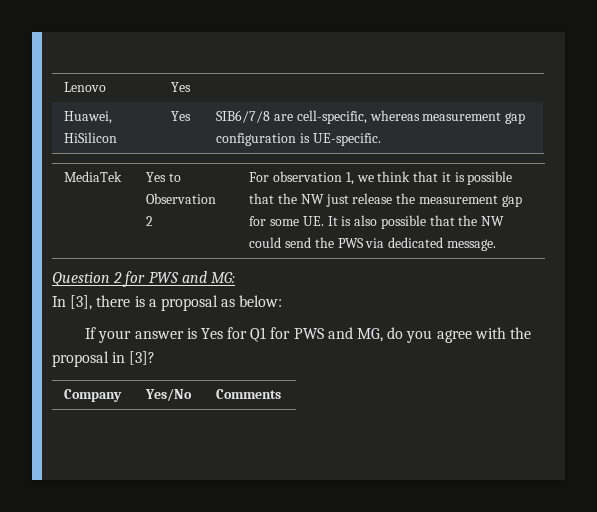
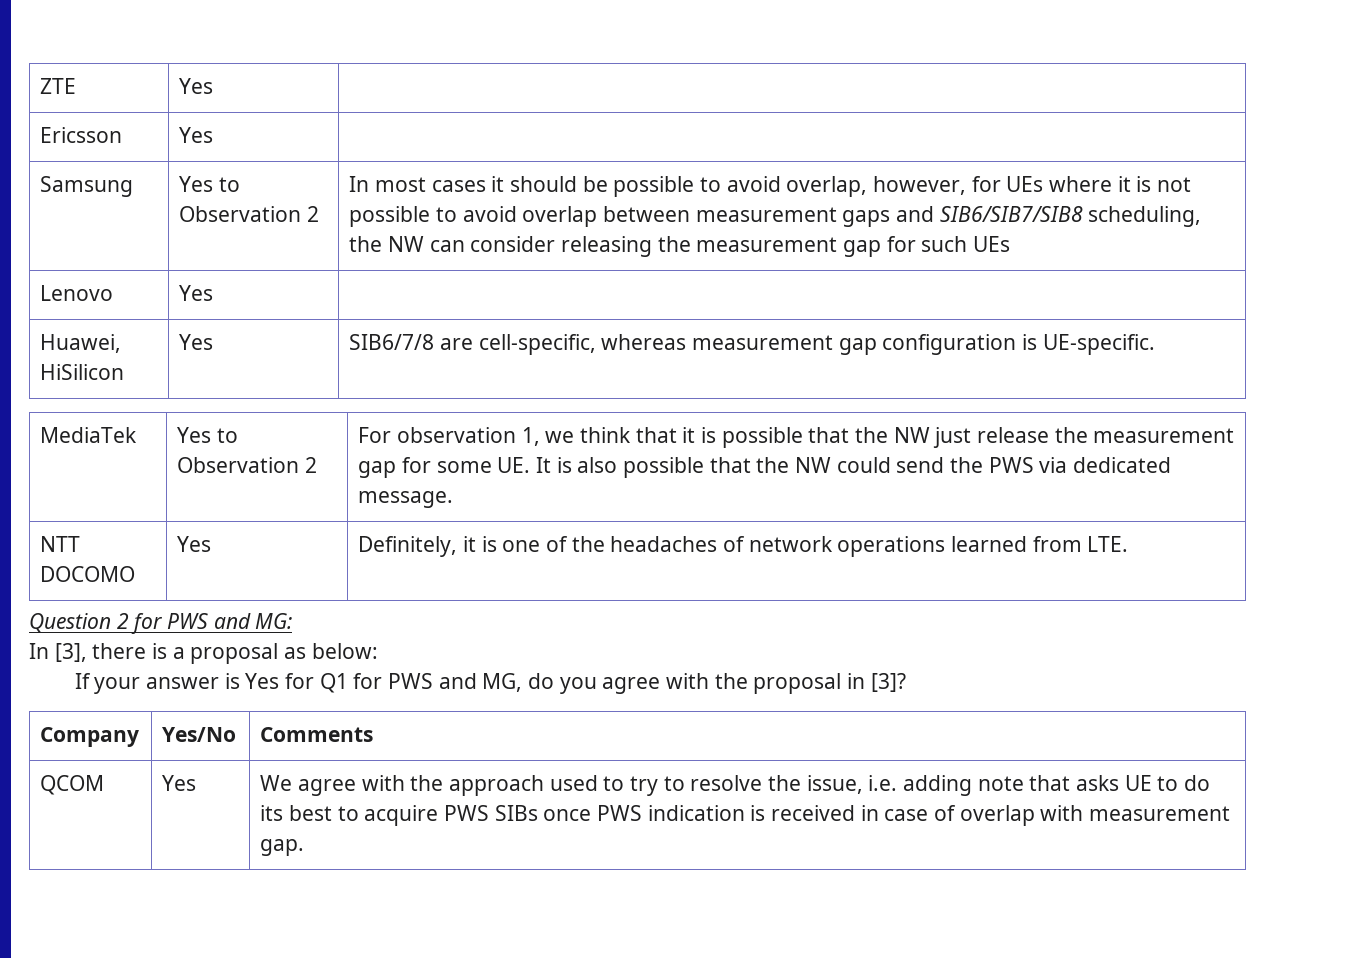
(64, 87) none -> [40,78,77,94] [179,78,214,94] [40,127,123,143] [179,127,214,143] [40,176,134,197] [179,176,241,192] [179,206,320,222] [349,176,1192,197] [349,206,1202,227] [349,236,1011,257] ZTE | Yes | // Ericsson | Yes | // Samsung | Yes to Observation 2 | In most cases it should be possible to avoid overlap, however, for UEs where it is not possible to avoid overlap between measurement gaps and SIB6/SIB7/SIB8 scheduling, the NW can consider releasing the measurement gap for such UEs //
(496, 245) none -> [40,536,81,552] [40,566,136,582] [177,536,212,552] [358,536,1129,557] // NTT DOCOMO | Yes | Definitely, it is one of the headaches of network operations learned from LTE.
(282, 394) none -> [40,775,105,795] [162,775,197,791] [260,775,1211,796] [260,805,1231,826] [260,839,305,856] // QCOM | Yes | We agree with the approach used to try to resolve the issue, i.e. adding note that asks UE to do its best to acquire PWS SIBs once PWS indication is received in case of overlap with measurement gap.

